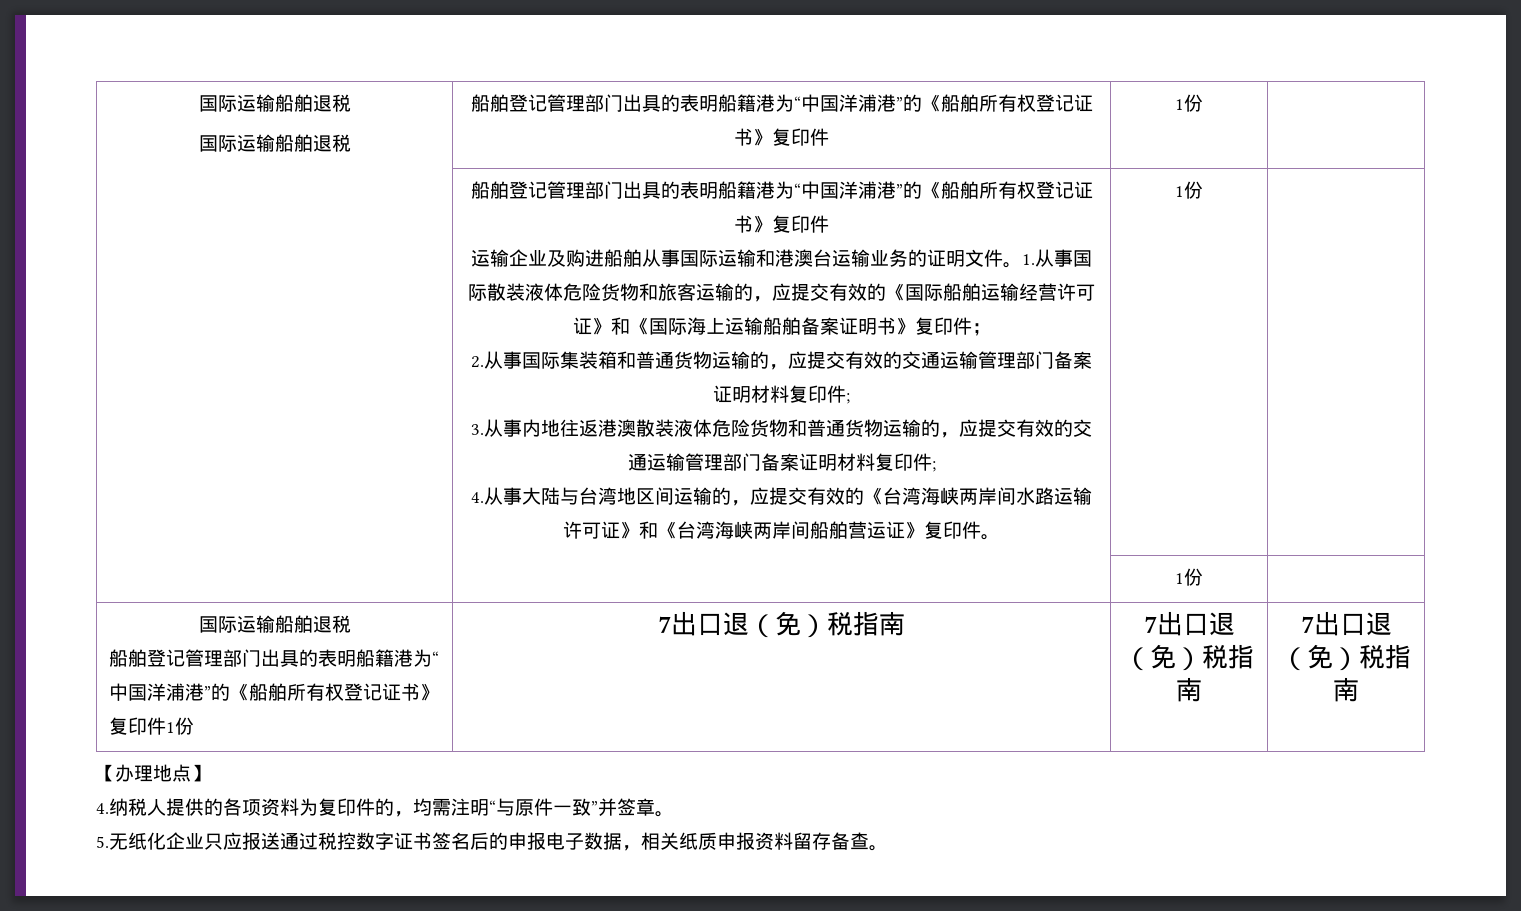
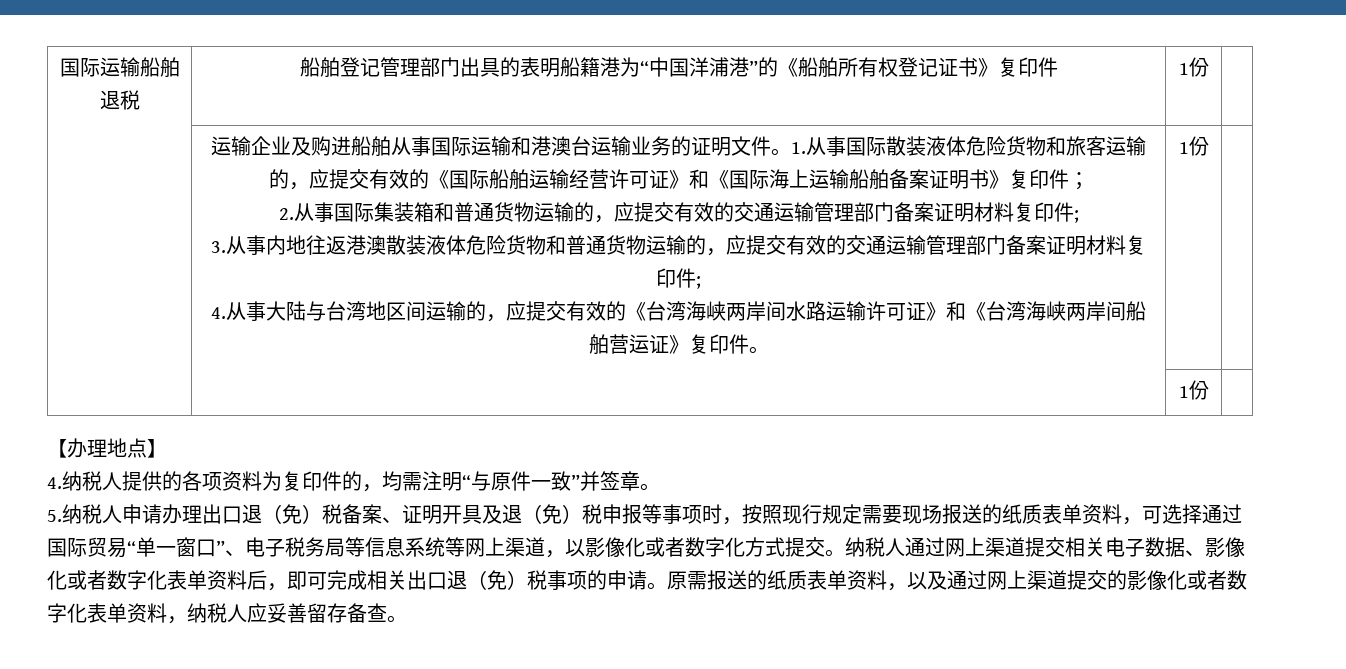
[198,94,351,112] [198,134,351,152] 国际运输船舶退税 // 国际运输船舶退税 -> [59,57,180,77] [99,90,140,110] 国际运输船舶退税
[470,181,1093,199] [734,215,829,233] 船舶登记管理部门出具的表明船籍港为“中国洋浦港”的《船舶所有权登记证书》复印件 // -> (1209, 67) none
[198,615,351,633] [108,649,439,667] [108,683,439,701] [108,717,194,735] [658,611,905,638] [1143,611,1235,636] [1124,644,1254,671] [1175,677,1202,702] [1300,611,1392,636] [1280,644,1411,671] [1332,677,1359,702] // 国际运输船舶退税 // 船舶登记管理部门出具的表明船籍港为“中国洋浦港”的《船舶所有权登记证书》复印件1份 | 7出口退（免）税指南 | 7出口退（免）税指南 | 7出口退（免）税指南 -> (1209, 390) none
[109,832,793,851] 无纸化企业只应报送通过税控数字证书签名后的申报电子数据，相关纸质申报资料 -> [62,504,1242,525] [47,537,1245,558] [47,570,1247,591] [47,603,307,624] 纳税人申请办理出口退（免）税备案、证明开具及退（免）税申报等事项时，按照现行规定需要现场报送的纸质表单资料，可选择通过国际贸易“单一窗口”、电子税务局等信息系统等网上渠道，以影像化或者数字化方式提交。纳税人通过网上渠道提交相关电子数据、影像化或者数字化表单资料后，即可完成相关出口退（免）税事项的申请。原需报送的纸质表单资料，以及通过网上渠道提交的影像化或者数字化表单资料，纳税人应妥善

